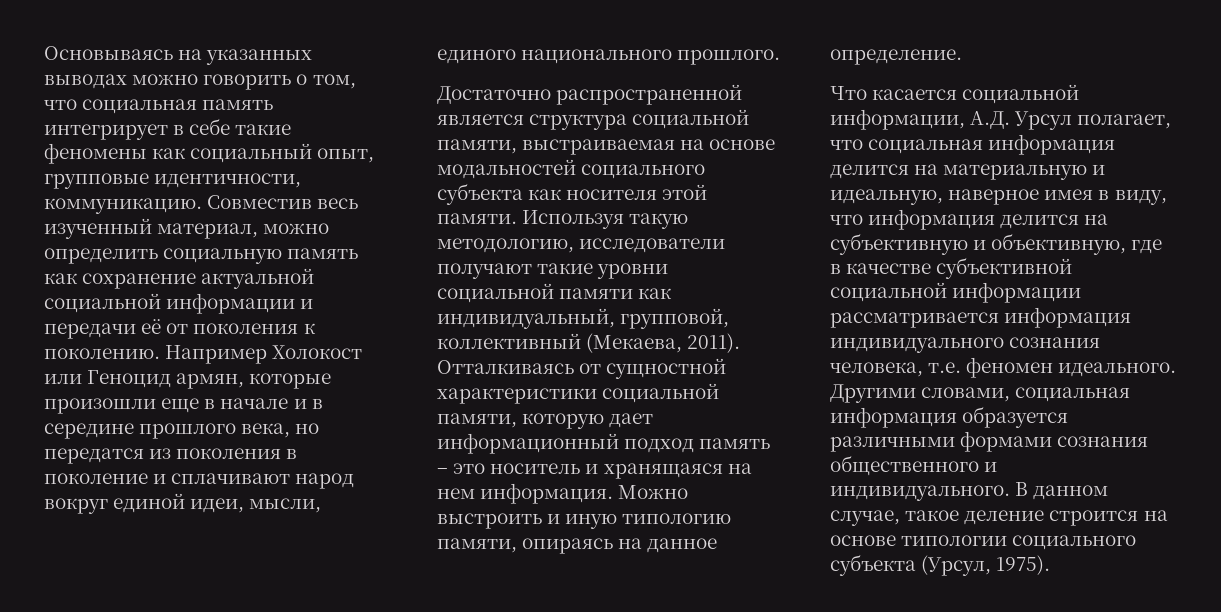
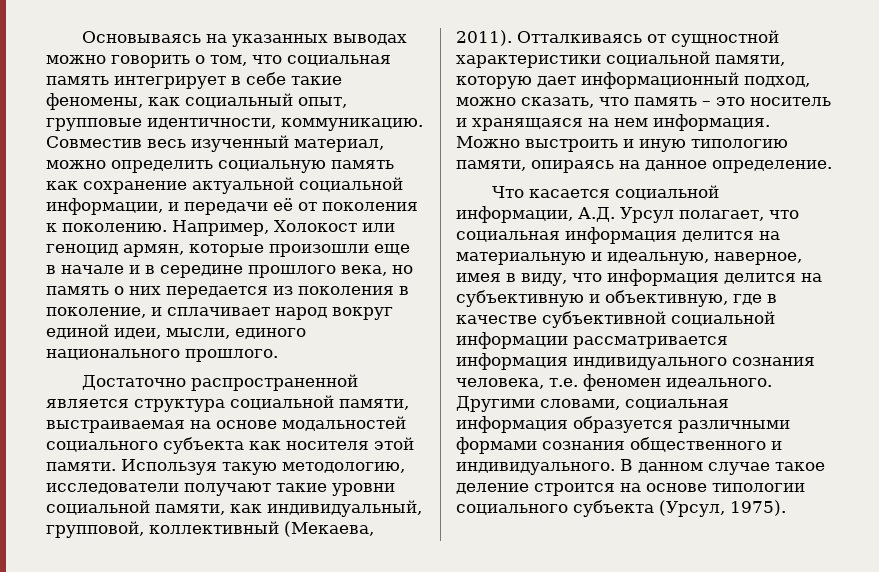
[44,143,147,164] феномены -> [46,93,143,110] феномены,
[166,293,296,314] информации -> [46,198,163,215] информации,
[165,345,268,364] Например -> [172,220,269,236] Например,
[87,370,172,388] Геноцид -> [46,244,118,255] геноцид
[44,448,298,464] [44,473,291,484] передатся из поколения в поколение и сплачивают -> [46,286,409,299] [46,307,270,318] память о них передается из поколения в поколение, и сплачивает
[559,288,634,299] памяти -> [155,504,225,515] памяти,
[624,438,695,453] подход -> [744,76,810,87] [456,97,629,108] подход, можно сказать, что
[948,189,1040,205] наверное -> [714,252,802,265] наверное,
[830,510,900,526] случае, -> [708,462,770,475] случае

